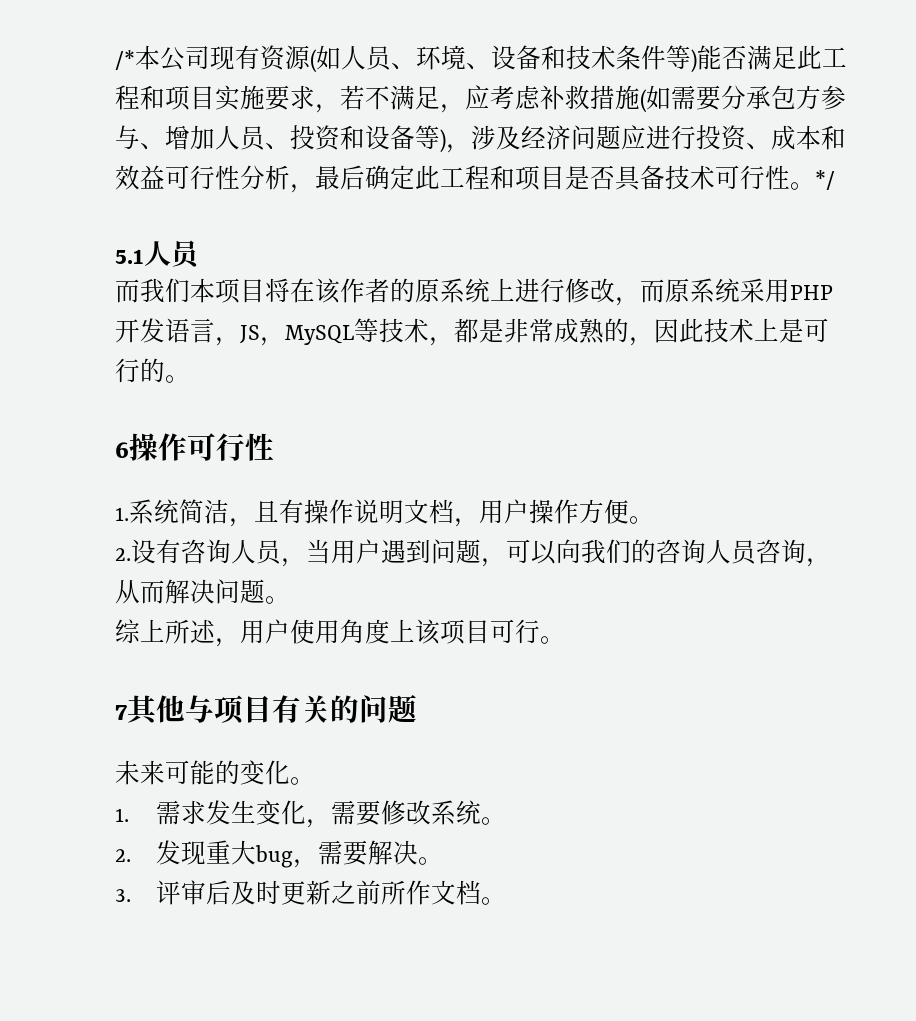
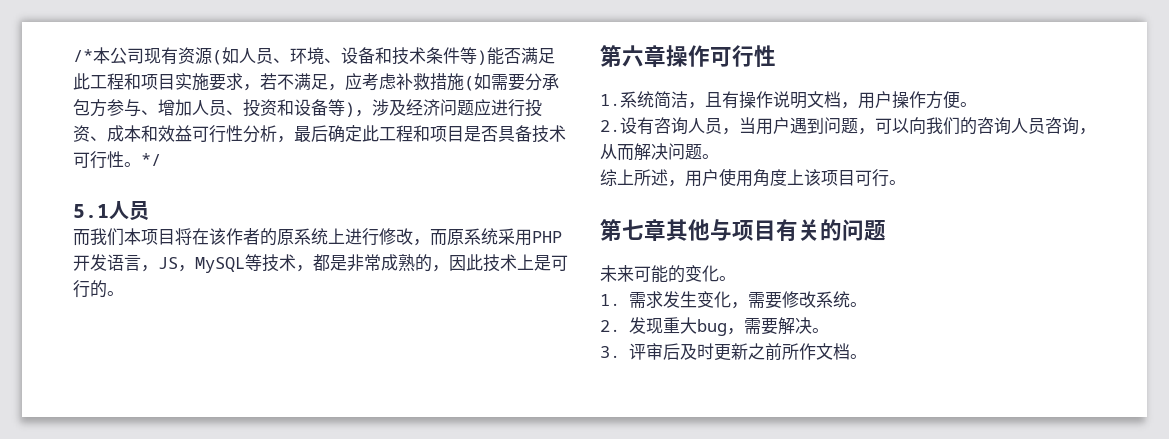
[115,442,129,458] 6 -> [600,45,666,67] 第六章
[115,705,128,720] 7 -> [600,219,666,241] 第七章

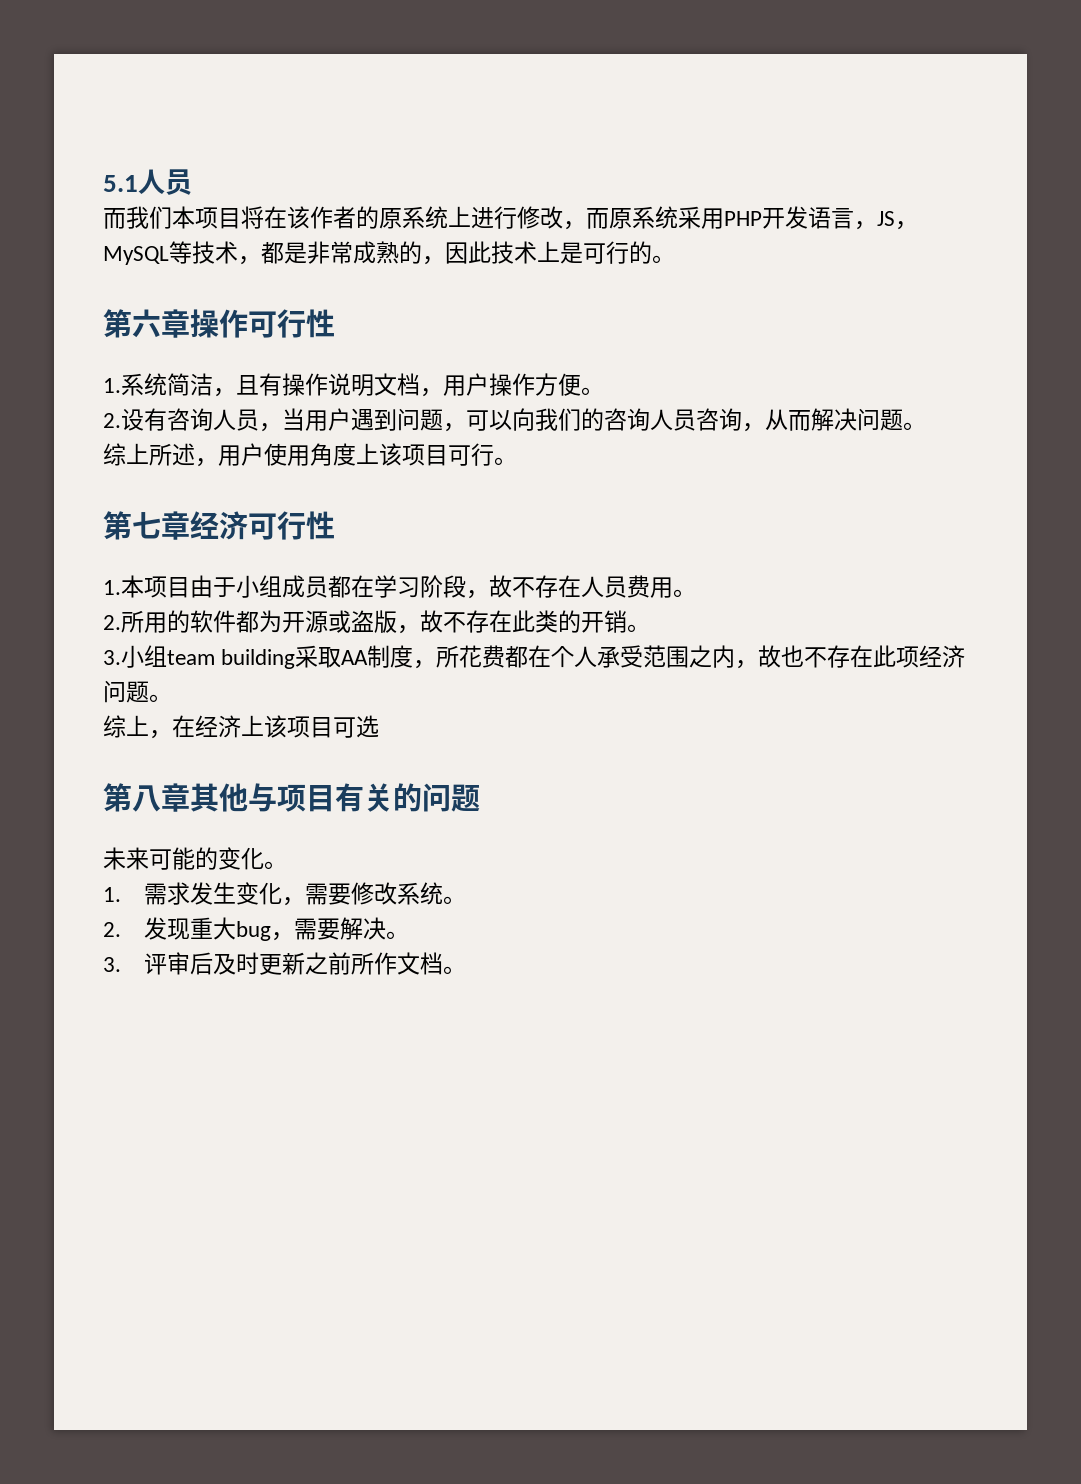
[73,47,555,65] [73,73,559,91] [73,99,542,117] [73,125,566,143] [73,151,161,169] /*本公司现有资源(如人员、环境、设备和技术条件等)能否满足此工程和项目实施要求，若不满足，应考虑补救措施(如需要分承包方参与、增加人员、投资和设备等)，涉及经济问题应进行投资、成本和效益可行性分析，最后确定此工程和项目是否具备技术可行性。*/ // -> (103, 183) none
(666, 230) none -> [190,511,335,540] [103,575,696,599] [103,610,650,634] [103,645,966,669] [103,680,172,703] [103,715,379,739] [103,783,190,812] 经济可行性 // 1.本项目由于小组成员都在学习阶段，故不存在人员费用。 // 2.所用的软件都为开源或盗版，故不存在此类的开销。 // 3.小组team building采取AA制度，所花费都在个人承受范围之内，故也不存在此项经济问题。 // 综上，在经济上该项目可选 // 第八章

